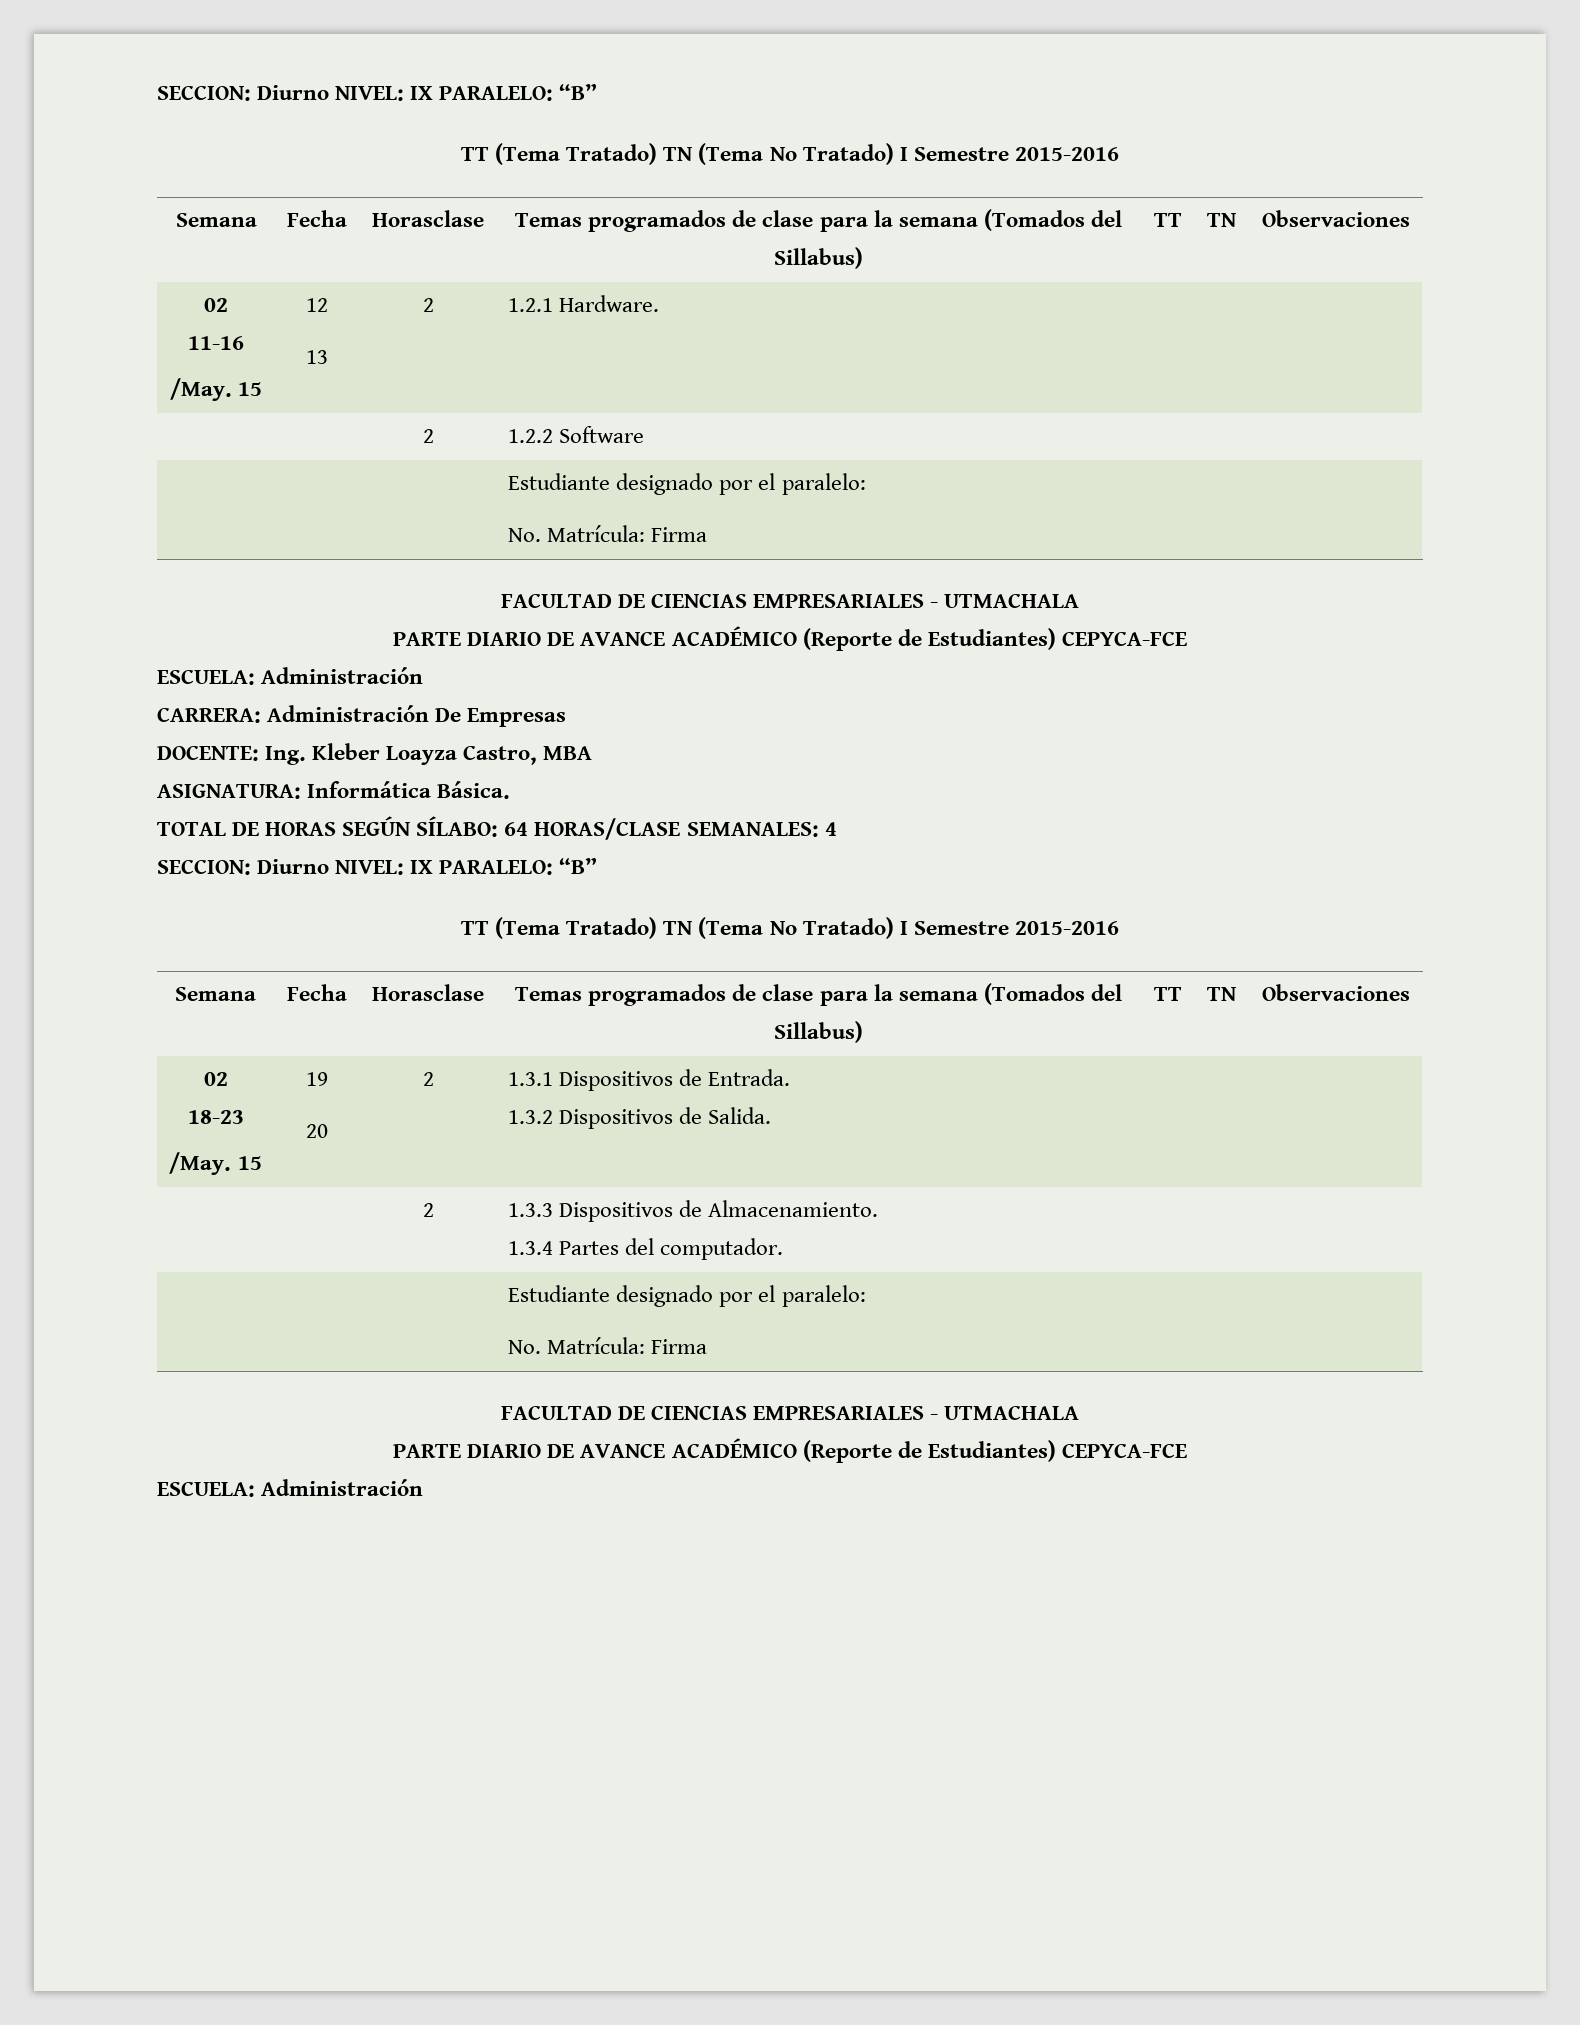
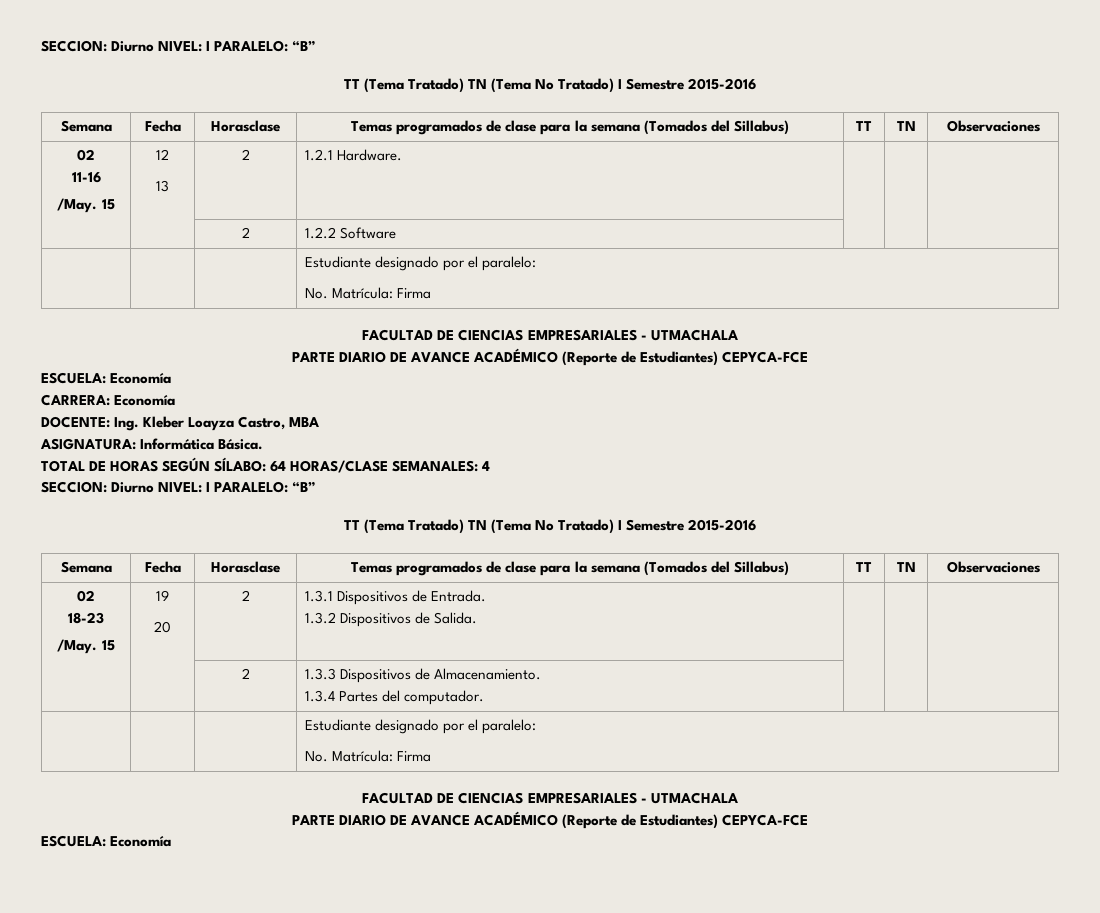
[157,85,434,101] SECCION: Diurno NIVEL: IX -> [41,40,211,52] SECCION: Diurno NIVEL: I
[261,667,424,684] Administración -> [110,372,172,384] Economía
[267,705,567,727] Administración De Empresas -> [114,394,176,406] Economía
[410,860,434,874] IX -> [206,482,211,492] I
[261,1479,424,1496] Administración -> [110,835,172,847] Economía

